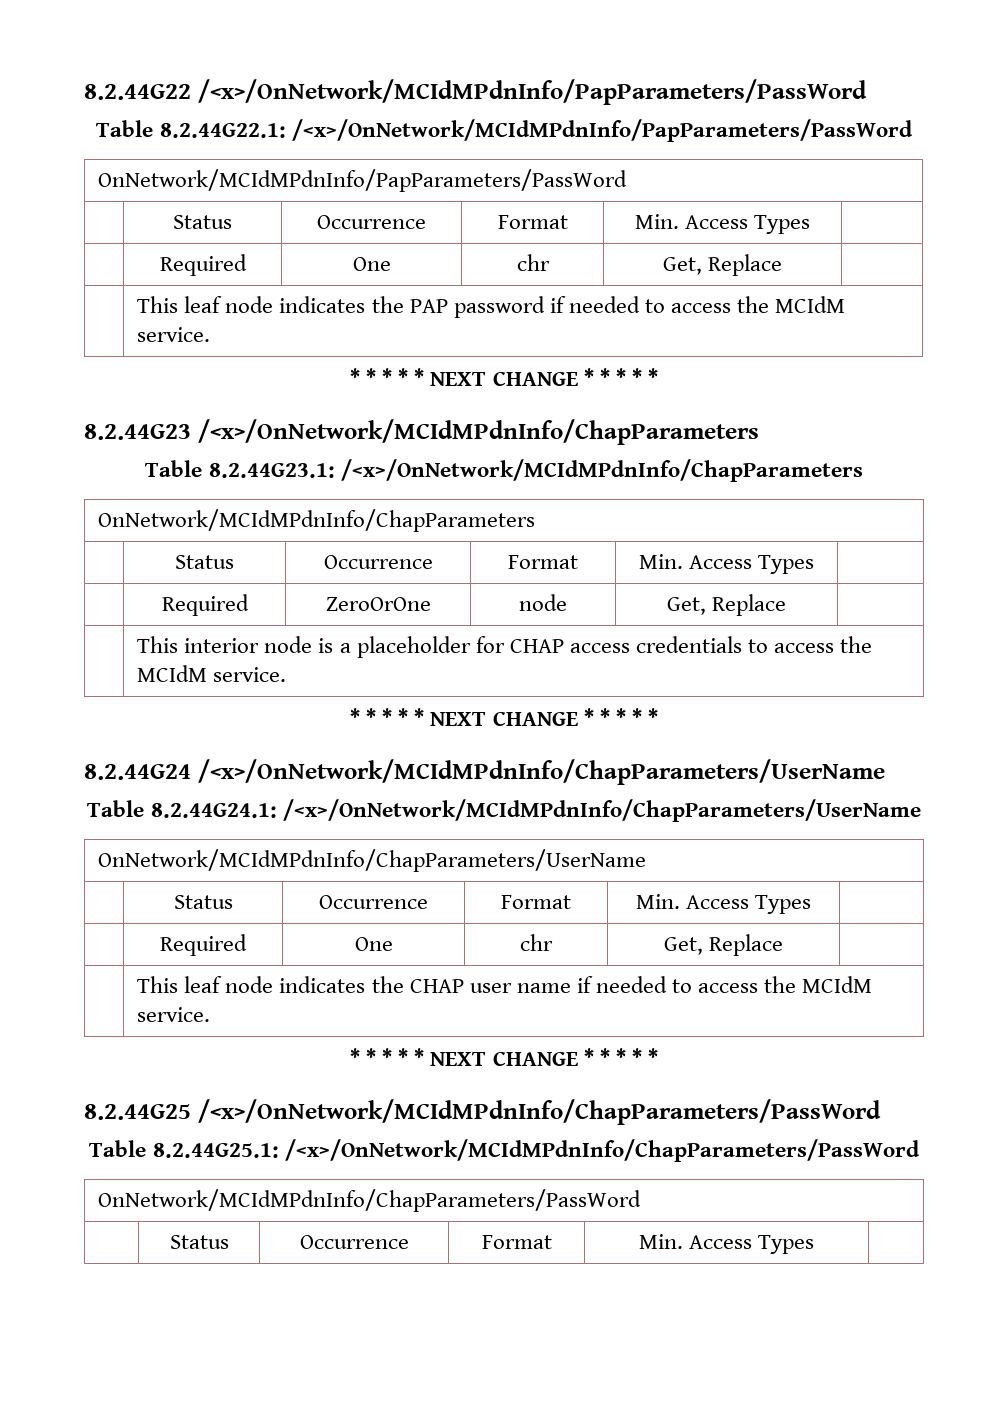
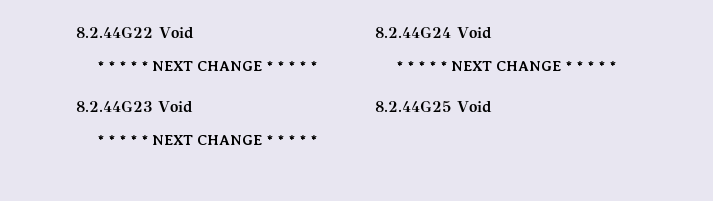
[197,79,867,105] [96,119,913,142] [98,169,628,192] [173,215,232,229] [317,215,426,229] [497,215,568,229] [634,214,811,234] [159,254,247,276] [352,257,391,271] [516,254,550,271] [662,254,783,276] [137,296,846,318] [137,327,211,342] /<x>/OnNetwork/MCIdMPdnInfo/PapParameters/PassWord // Table 8.2.44G22.1: /<x>/OnNetwork/MCIdMPdnInfo/PapParameters/PassWord // OnNetwork/MCIdMPdnInfo/PapParameters/PassWord // | Status | Occurrence | Format | Min. Access Types | // | Required | One | chr | Get, Replace | // | This leaf node indicates the PAP password if needed to access the MCIdM service. -> [159,27,194,39] Void
[197,419,759,445] [145,459,863,482] [98,509,536,532] [175,555,234,569] [323,555,433,569] [508,555,578,569] [638,554,815,574] [161,594,249,616] [325,597,431,611] [519,594,567,611] [666,594,787,616] [137,636,873,658] [137,665,287,682] /<x>/OnNetwork/MCIdMPdnInfo/ChapParameters // Table 8.2.44G23.1: /<x>/OnNetwork/MCIdMPdnInfo/ChapParameters // OnNetwork/MCIdMPdnInfo/ChapParameters // | Status | Occurrence | Format | Min. Access Types | // | Required | ZeroOrOne | node | Get, Replace | // | This interior node is a placeholder for CHAP access credentials to access the MCIdM service. -> [158,101,193,113] Void
[197,759,885,785] [87,799,921,822] [98,849,647,872] [173,895,233,909] [319,895,428,909] [501,895,571,909] [635,894,812,914] [160,934,247,956] [354,937,393,951] [520,934,553,951] [663,934,784,956] [137,976,873,993] [137,1007,211,1022] /<x>/OnNetwork/MCIdMPdnInfo/ChapParameters/UserName // Table 8.2.44G24.1: /<x>/OnNetwork/MCIdMPdnInfo/ChapParameters/UserName // OnNetwork/MCIdMPdnInfo/ChapParameters/UserName // | Status | Occurrence | Format | Min. Access Types | // | Required | One | chr | Get, Replace | // | This leaf node indicates the CHAP user name if needed to access the MCIdM service. -> [457,27,492,39] Void
[197,1099,881,1125] [89,1139,920,1162] [98,1189,642,1212] [169,1235,229,1249] [299,1235,409,1249] [481,1235,552,1249] [638,1234,815,1254] /<x>/OnNetwork/MCIdMPdnInfo/ChapParameters/PassWord // Table 8.2.44G25.1: /<x>/OnNetwork/MCIdMPdnInfo/ChapParameters/PassWord // OnNetwork/MCIdMPdnInfo/ChapParameters/PassWord // | Status | Occurrence | Format | Min. Access Types | -> [457,101,492,113] Void

